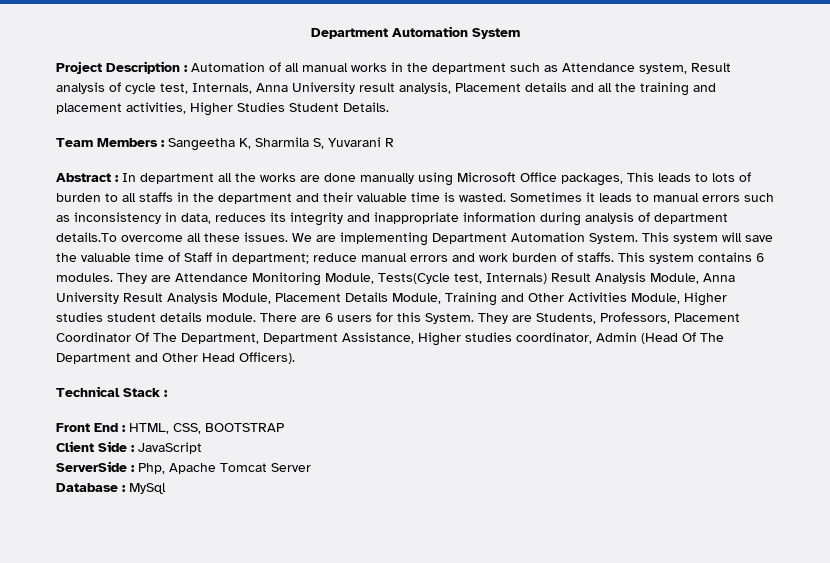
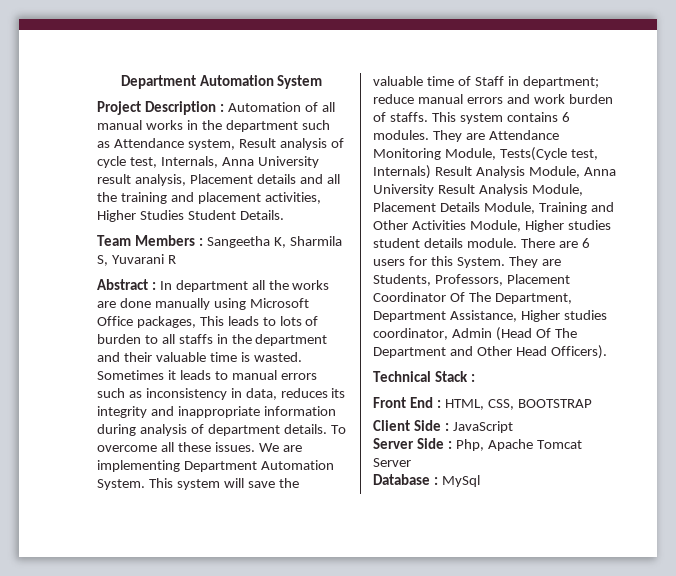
[56,232,117,242] details.To -> [283,424,346,434] details. To
[56,461,127,472] ServerSide -> [373,438,444,449] Server Side

